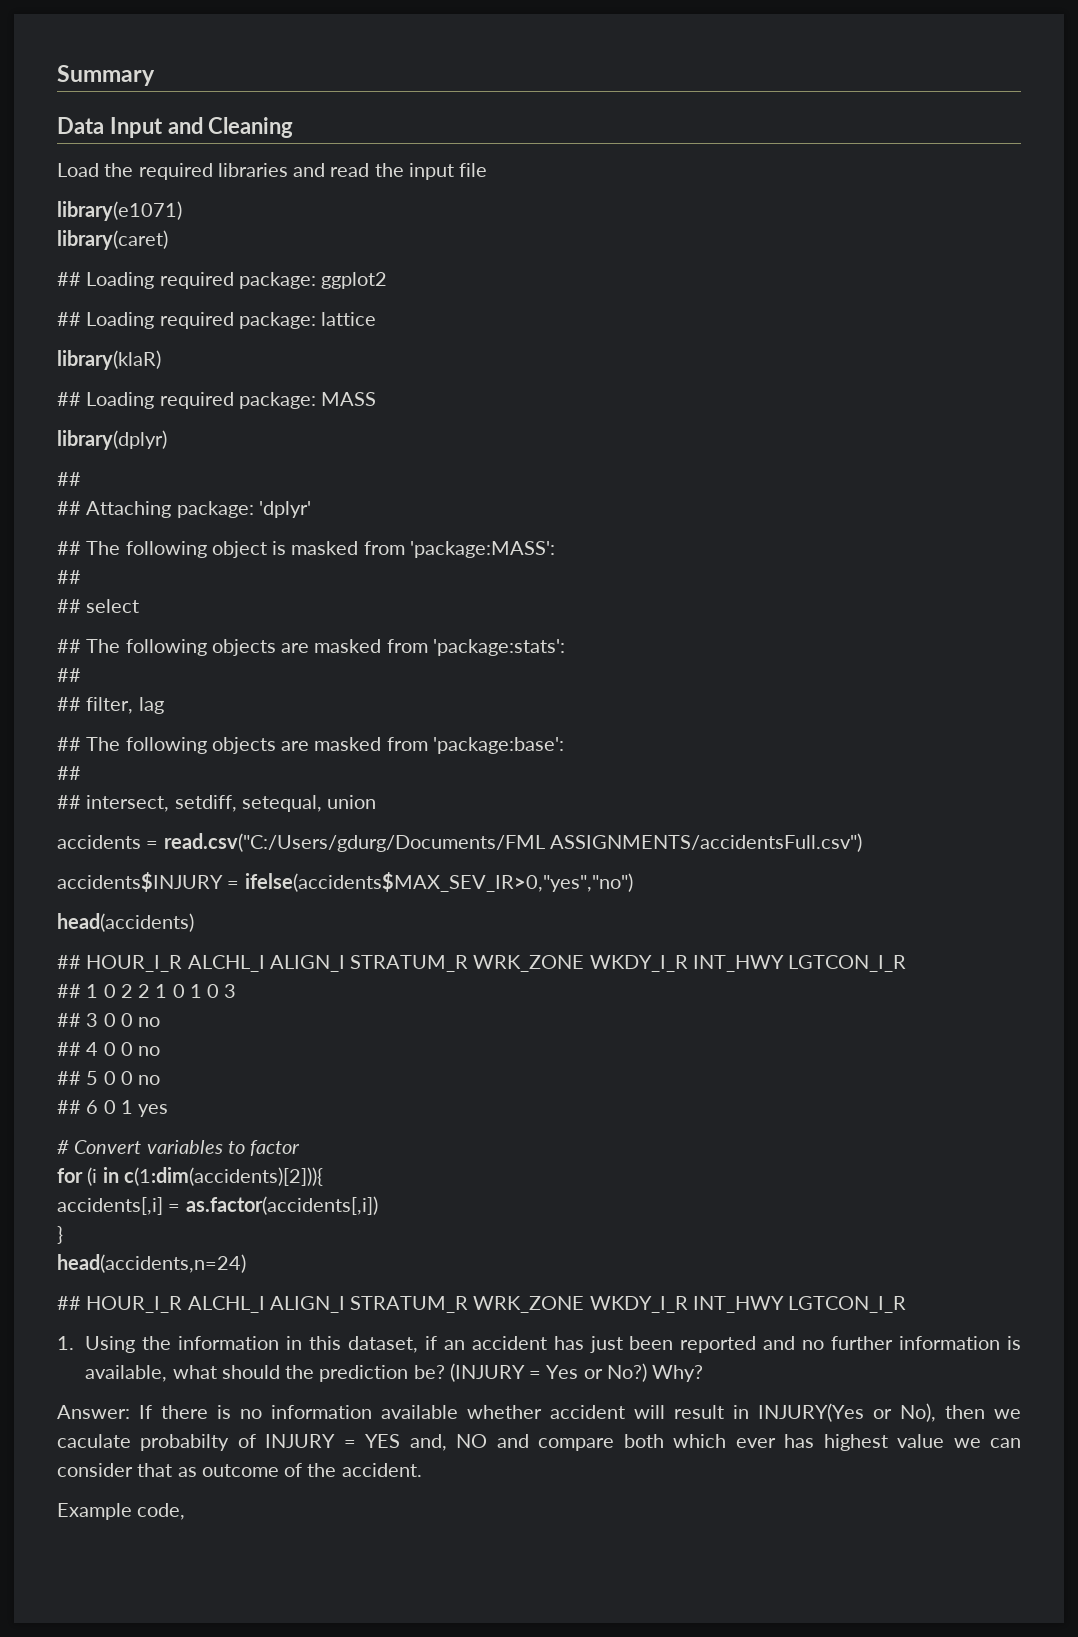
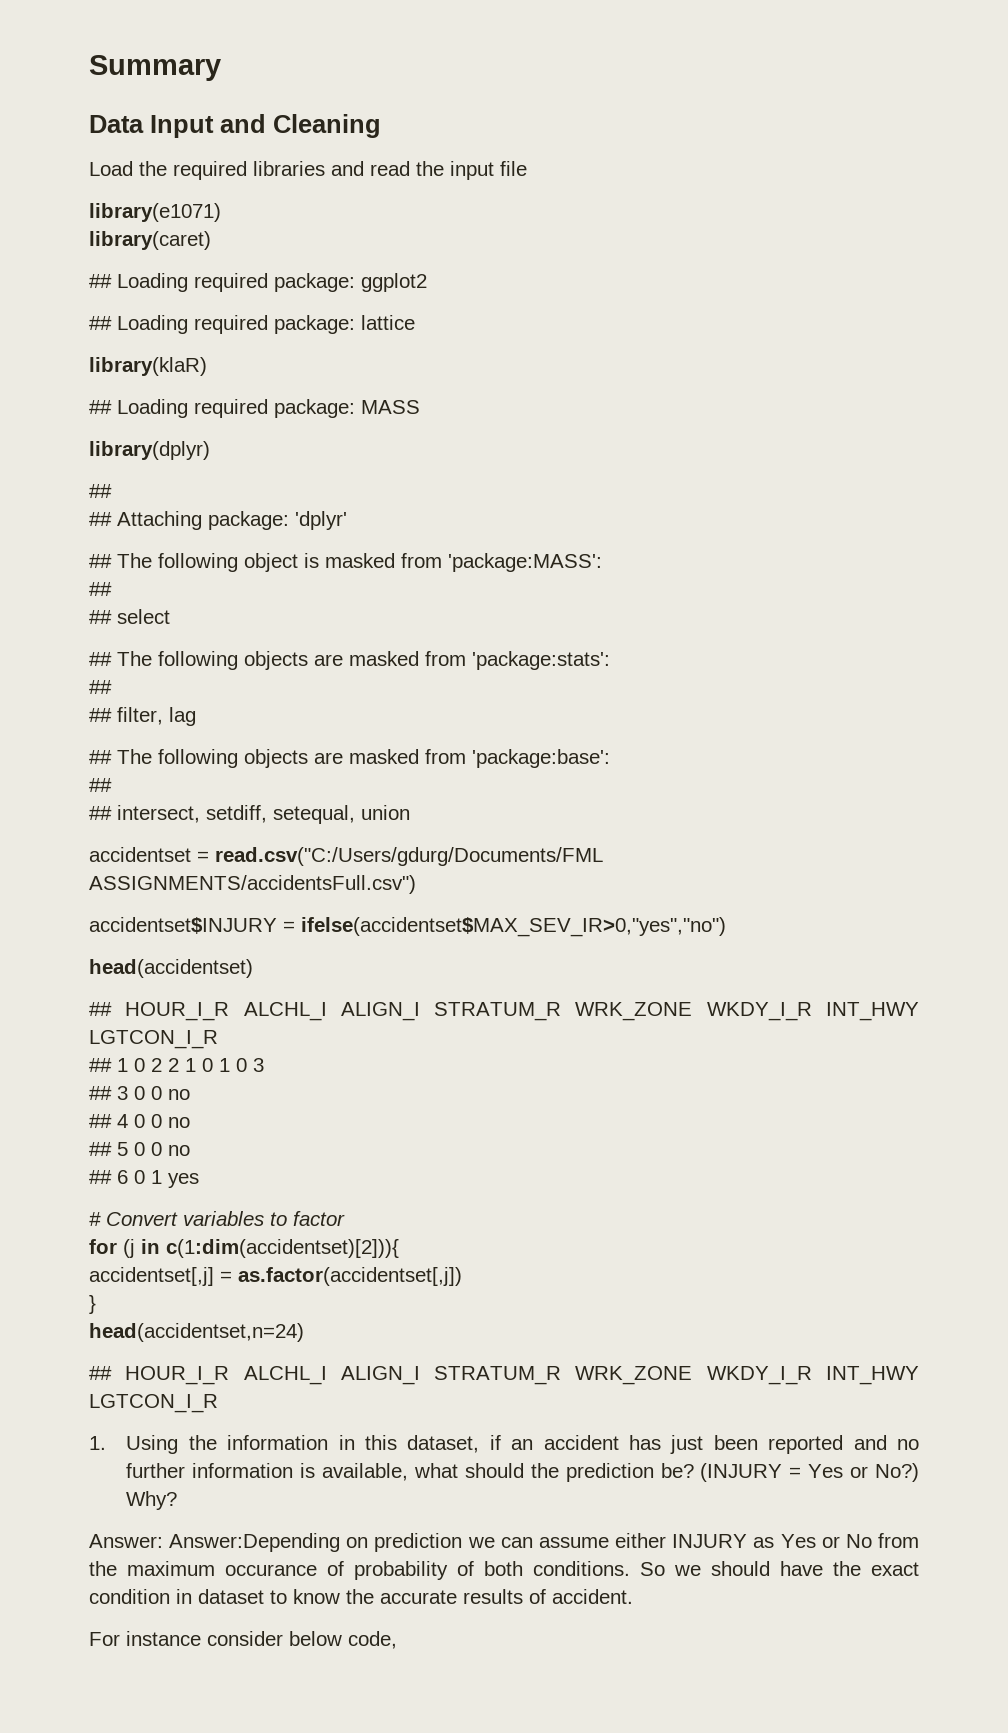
[57,835,141,849] accidents -> [89,847,191,862] accidentset
[57,872,633,892] [57,913,194,932] accidents$INJURY = ifelse(accidents$MAX_SEV_IR>0,"yes","no") // head(accidents) -> [89,917,726,937] [89,959,253,978] accidentset$INJURY = ifelse(accidentset$MAX_SEV_IR>0,"yes","no") // head(accidentset)
[87,1167,323,1186] [57,1196,378,1215] (i in c(1:dim(accidents)[2])){ // accidents[,i] = as.factor(accidents[,i]) -> [123,1239,399,1258] [89,1267,462,1286] (j in c(1:dim(accidentset)[2])){ // accidentset[,j] = as.factor(accidentset[,j])
[57,1254,246,1273] head(accidents,n=24) -> [89,1323,304,1342] head(accidentset,n=24)
[139,1403,1021,1422] [57,1434,1022,1451] [57,1463,422,1477] [57,1503,132,1520] If there is no information available whether accident will result in INJURY(Yes or No), then we caculate probabilty of INJURY = YES and, NO and compare both which ever has highest value we can consider that as outcome of the accident. // Example -> [169,1533,920,1552] [89,1561,919,1580] [89,1589,633,1604] [89,1631,342,1646] Answer:Depending on prediction we can assume either INJURY as Yes or No from the maximum occurance of probability of both conditions. So we should have the exact condition in dataset to know the accurate results of accident. // For instance consider below

